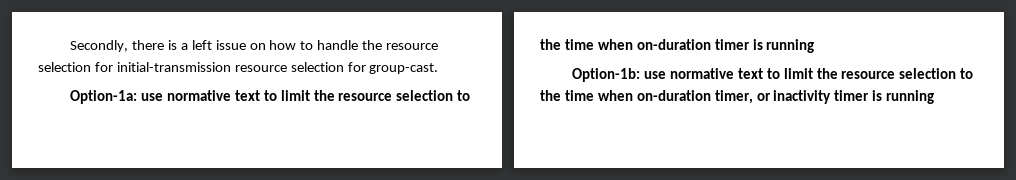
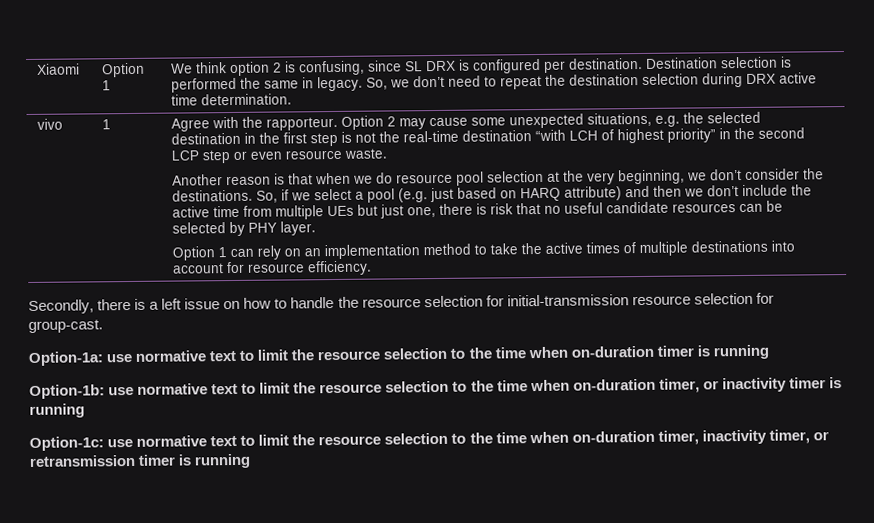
(70, 46) none -> [37,63,81,75] [102,62,146,78] [102,80,112,91] [171,56,793,77] [171,72,818,93] [171,93,293,106] [37,118,64,130] [102,119,112,130] [171,111,762,132] [171,127,806,147] [171,148,388,164] [172,168,825,186] [172,184,813,203] [172,200,784,220] [172,221,317,237] [172,240,796,261] [173,260,373,276] Xiaomi | Option 1 | We think option 2 is confusing, since SL DRX is configured per destination. Destination selection is performed the same in legacy. So, we don’t need to repeat the destination selection during DRX active time determination. // vivo | 1 | Agree with the rapporteur. Option 2 may cause some unexpected situations, e.g. the selected destination in the first step is not the real-time destination “with LCH of highest priority” in the second LCP step or even resource waste. // Another reason is that when we do resource pool selection at the very beginning, we don’t consider the destinations. So, if we select a pool (e.g. just based on HARQ attribute) and then we don’t include the active time from multiple UEs but just one, there is risk that no useful candidate resources can be selected by PHY layer. // Option 1 can rely on an implementation method to take the active times of multiple destinations into account for resource efficiency. //
(935, 97) none -> [29,429,829,451] [29,453,252,469] // Option-1c: use normative text to limit the resource selection to the time when on-duration timer, inactivity timer, or retransmission timer is running

